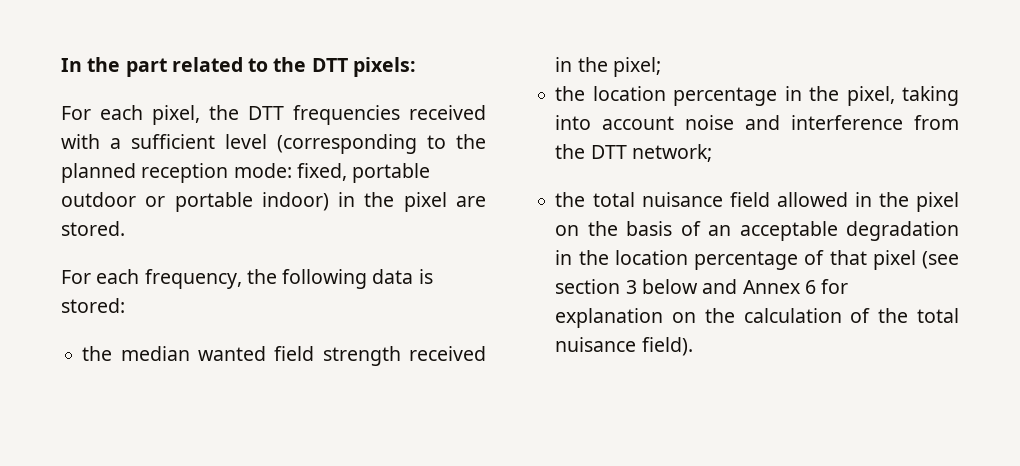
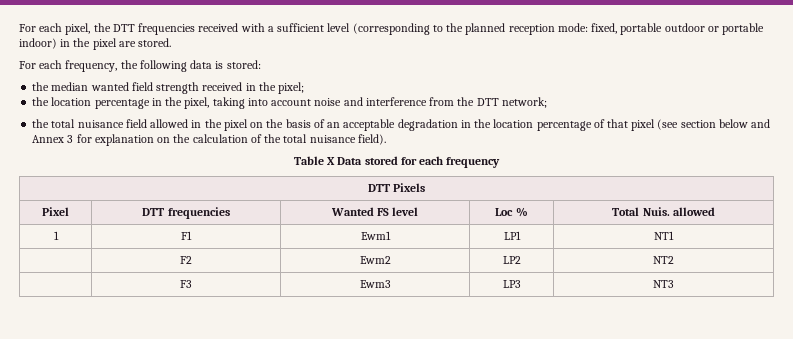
[61,57,416,77] In the part related to the DTT pixels: // -> (19, 28) none
[625,280,637,294] 3 -> (716, 124) none
[804,280,816,294] 6 -> [67,135,74,143] 3
(693, 346) none -> [293,156,501,168] [367,183,426,192] [42,207,69,216] [142,207,230,219] [330,207,419,216] [495,207,528,217] [612,207,715,216] [53,231,59,240] [181,231,192,240] [360,231,391,240] [503,231,521,240] [654,231,674,240] [180,256,192,264] [359,256,391,264] [502,256,521,264] [653,256,674,264] [180,280,192,288] [359,280,391,288] [502,280,521,288] [653,280,674,288] // Table X Data stored for each frequency // DTT Pixels // Pixel | DTT frequencies | Wanted FS level | Loc % | Total Nuis. allowed // 1 | F1 | Ewm1 | LP1 | NT1 // | F2 | Ewm2 | LP2 | NT2 // | F3 | Ewm3 | LP3 | NT3

